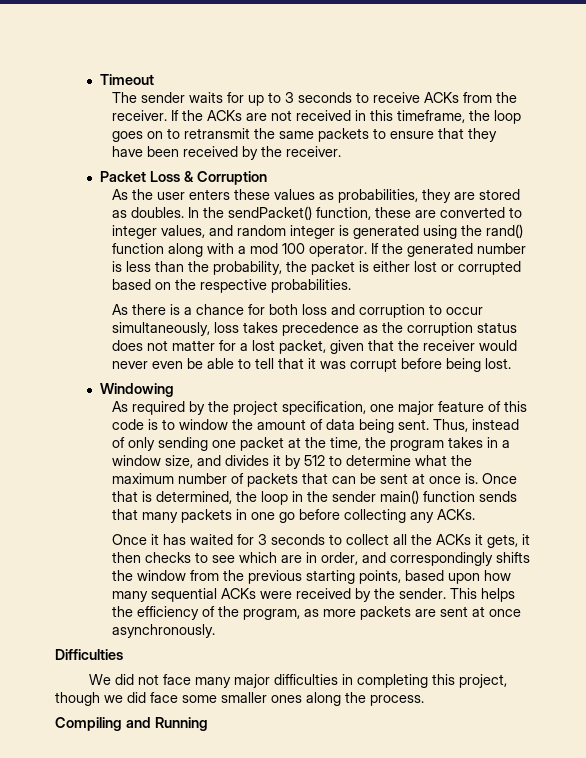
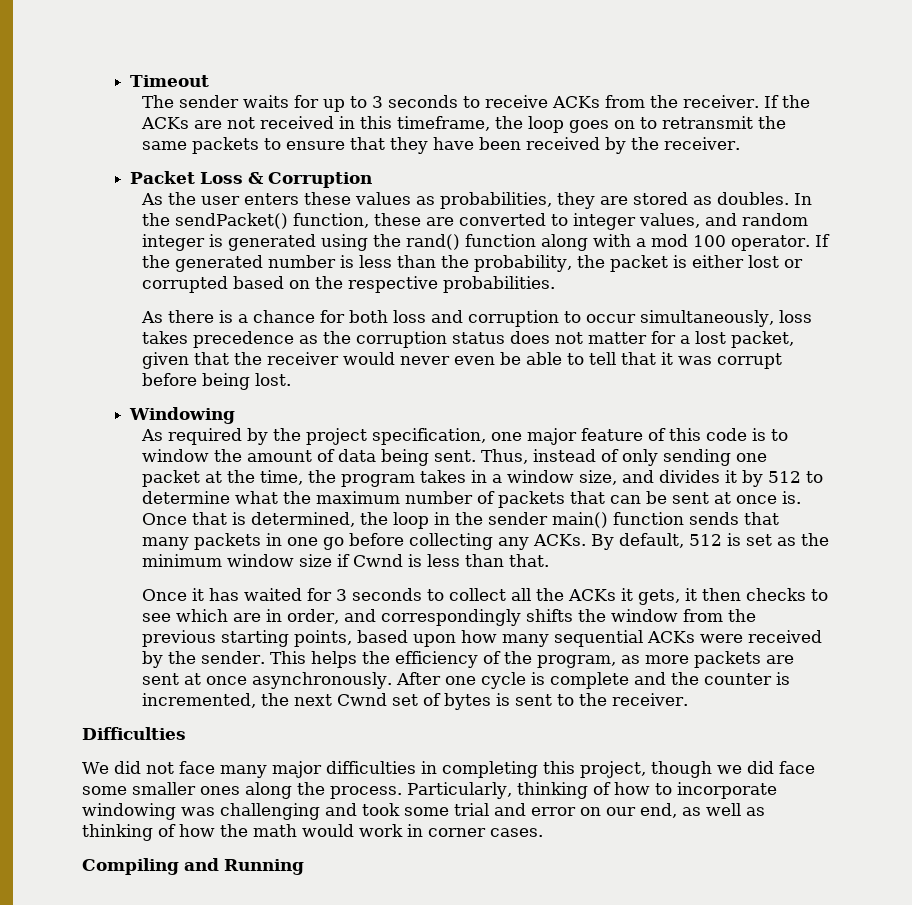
(476, 514) none -> [591,533,830,550] [142,554,550,567] By default, 512 is set as the minimum window size if Cwnd is less than that.
(216, 631) none -> [396,672,791,689] [142,693,689,710] After one cycle is complete and the counter is incremented, the next Cwnd set of bytes is sent to the receiver.
(424, 700) none -> [407,782,777,799] [82,803,765,820] [82,824,543,841] Particularly, thinking of how to incorporate windowing was challenging and took some trial and error on our end, as well as thinking of how the math would work in corner cases.

